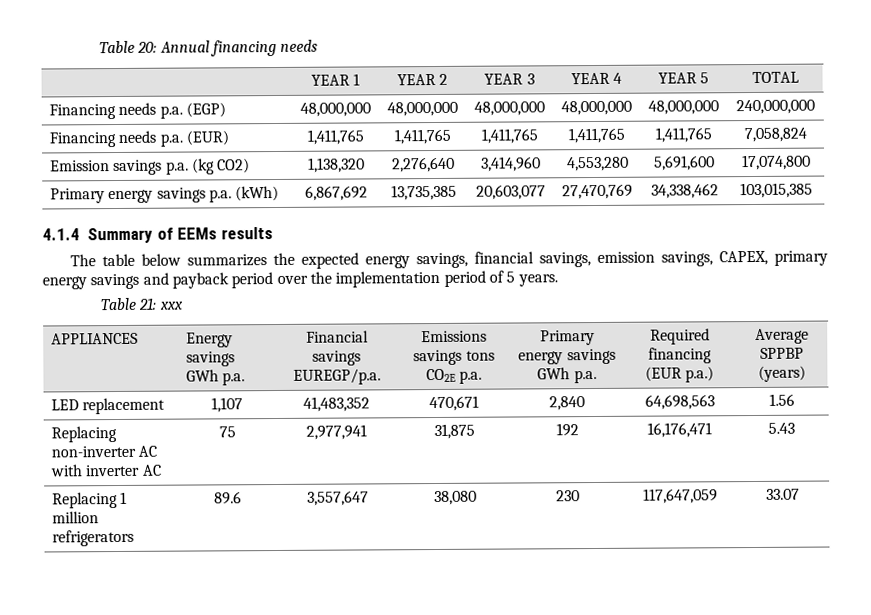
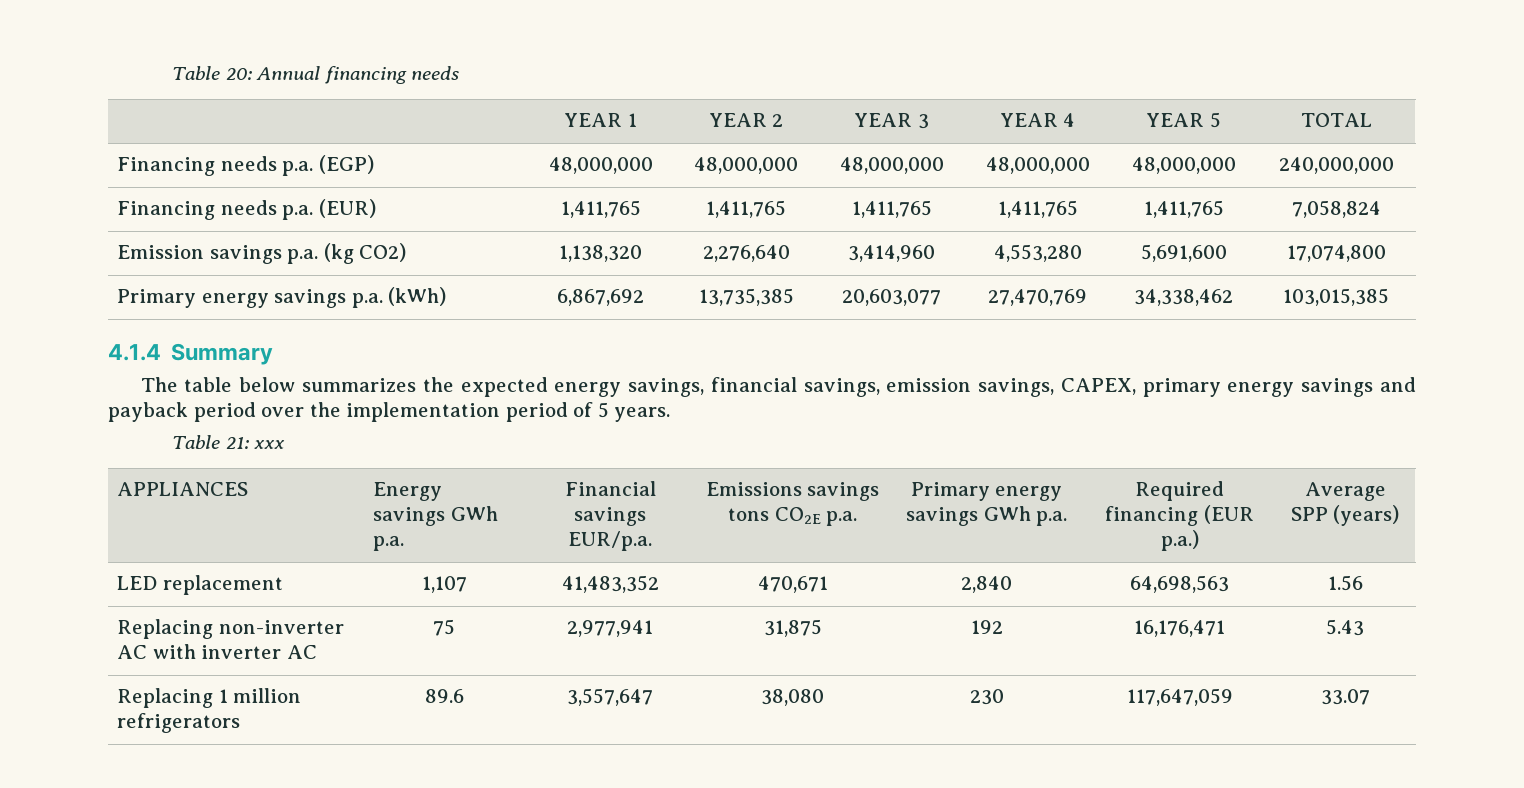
[156,227,273,240] of EEMs results -> (274, 354) none
[292,368,381,385] EUREGP/p.a. -> [568,531,652,551] EUR/p.a.
[759,347,804,359] SPPBP -> [1290,507,1328,521] SPP

